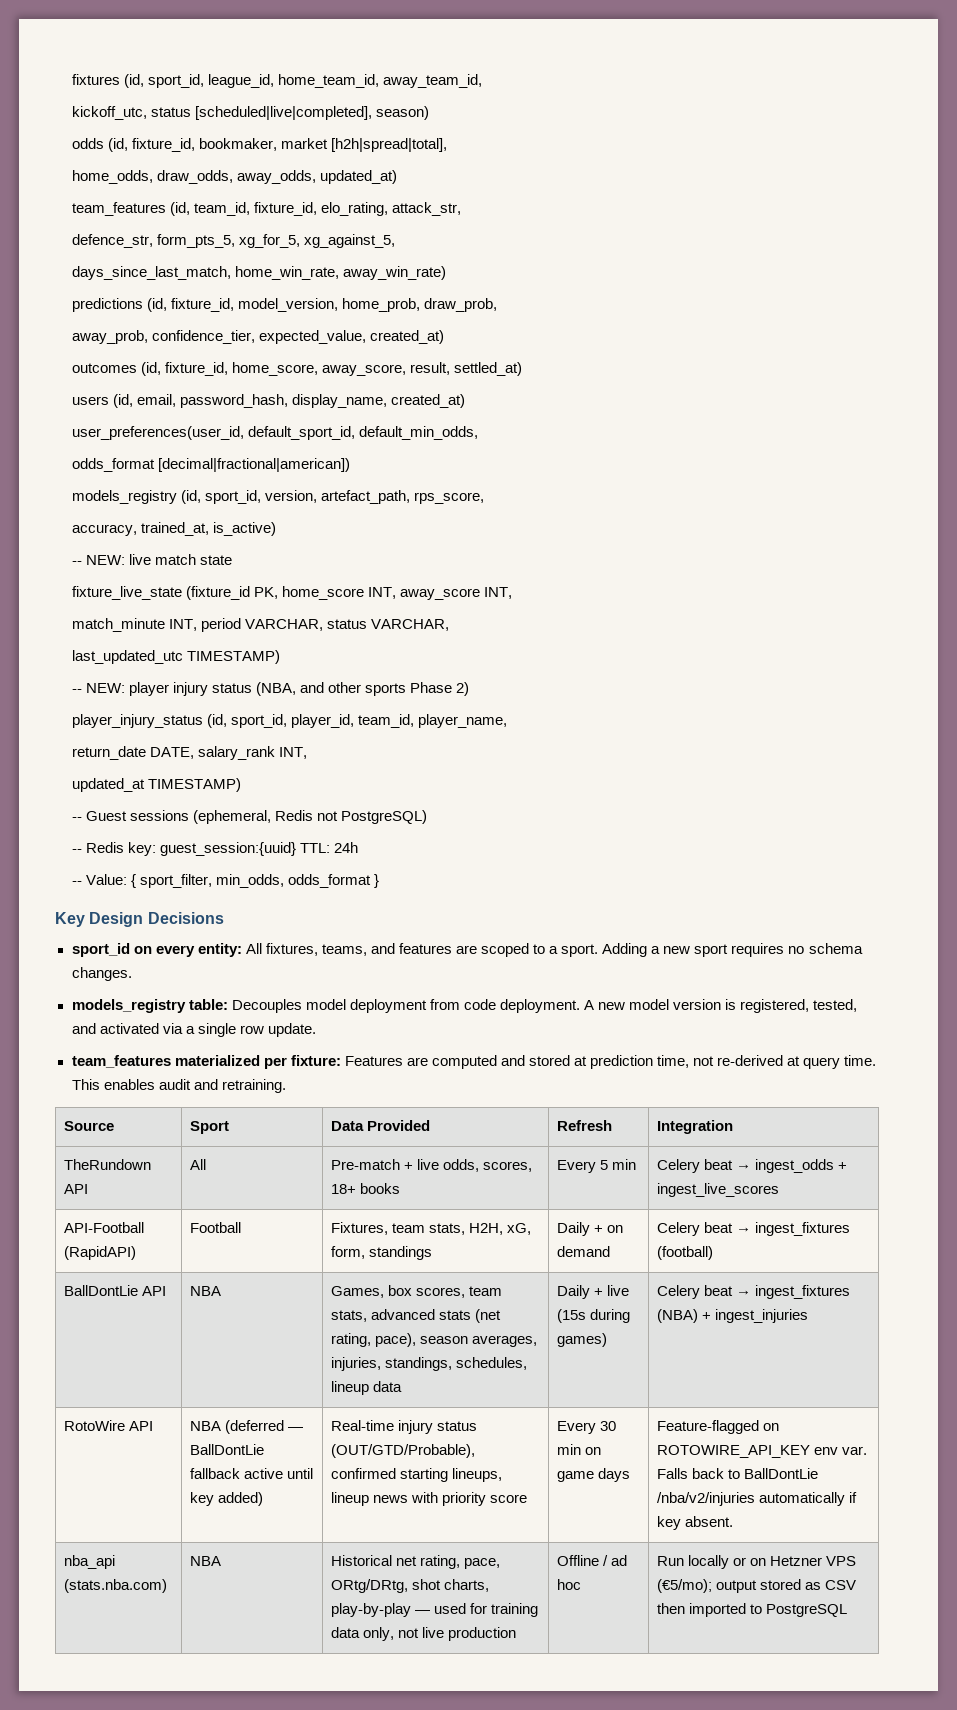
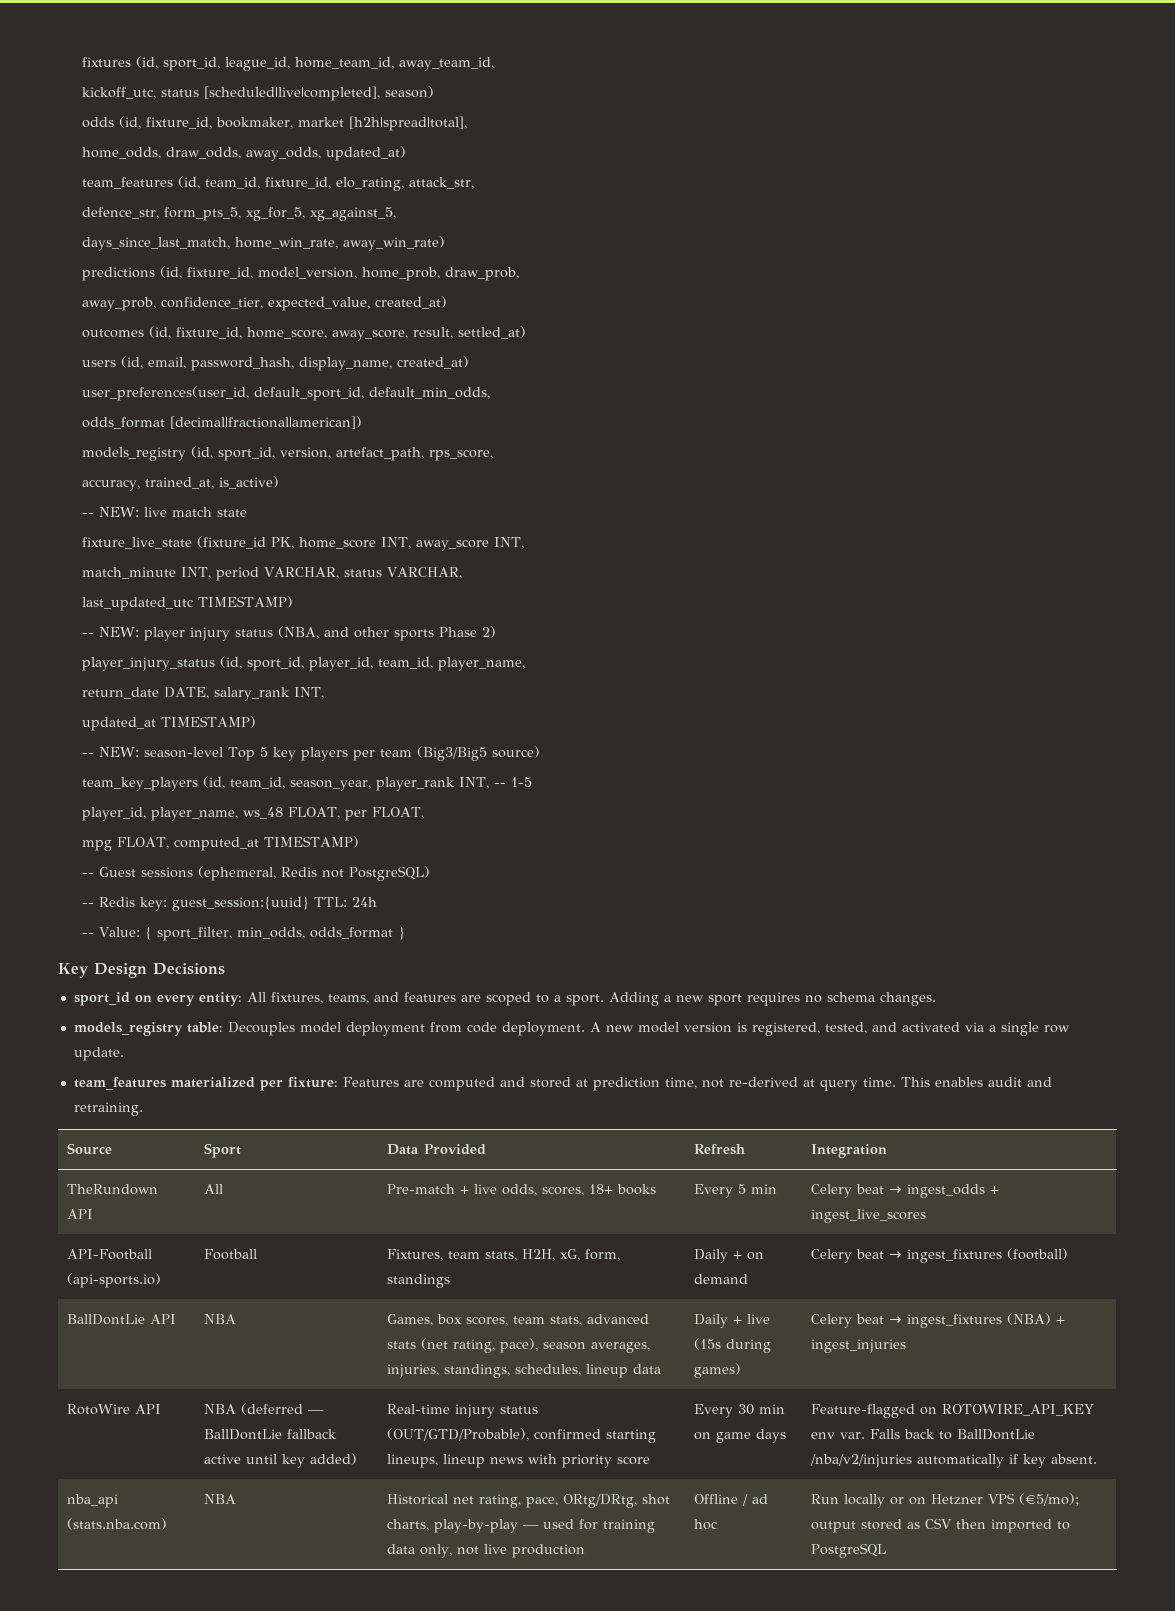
(241, 785) none -> [82,746,541,761] [82,776,533,791] [82,807,425,821] [82,836,360,851] // -- NEW: season-level Top 5 key players per team (Big3/Big5 source) // team_key_players (id, team_id, season_year, player_rank INT, -- 1-5 // player_id, player_name, ws_48 FLOAT, per FLOAT, // mpg FLOAT, computed_at TIMESTAMP)
[63,1246,136,1260] (RapidAPI) -> [66,1273,161,1288] (api-sports.io)

